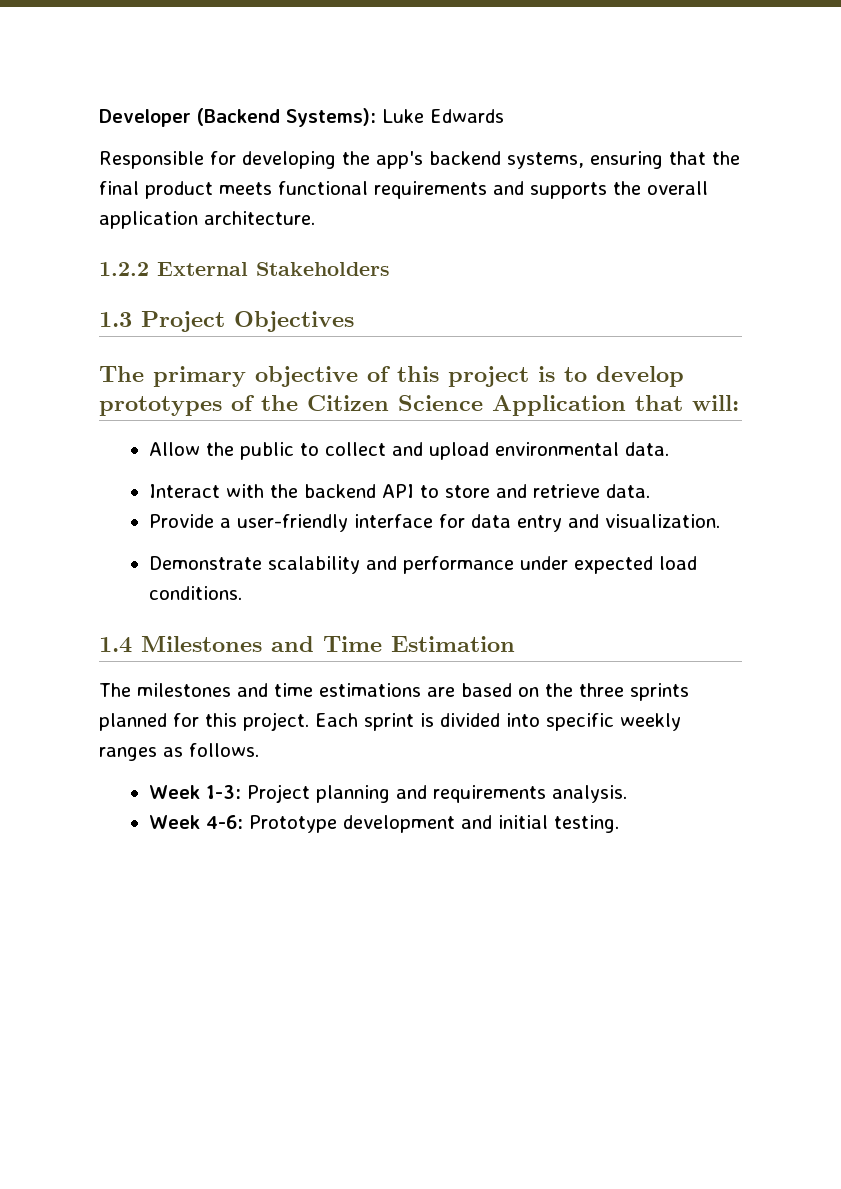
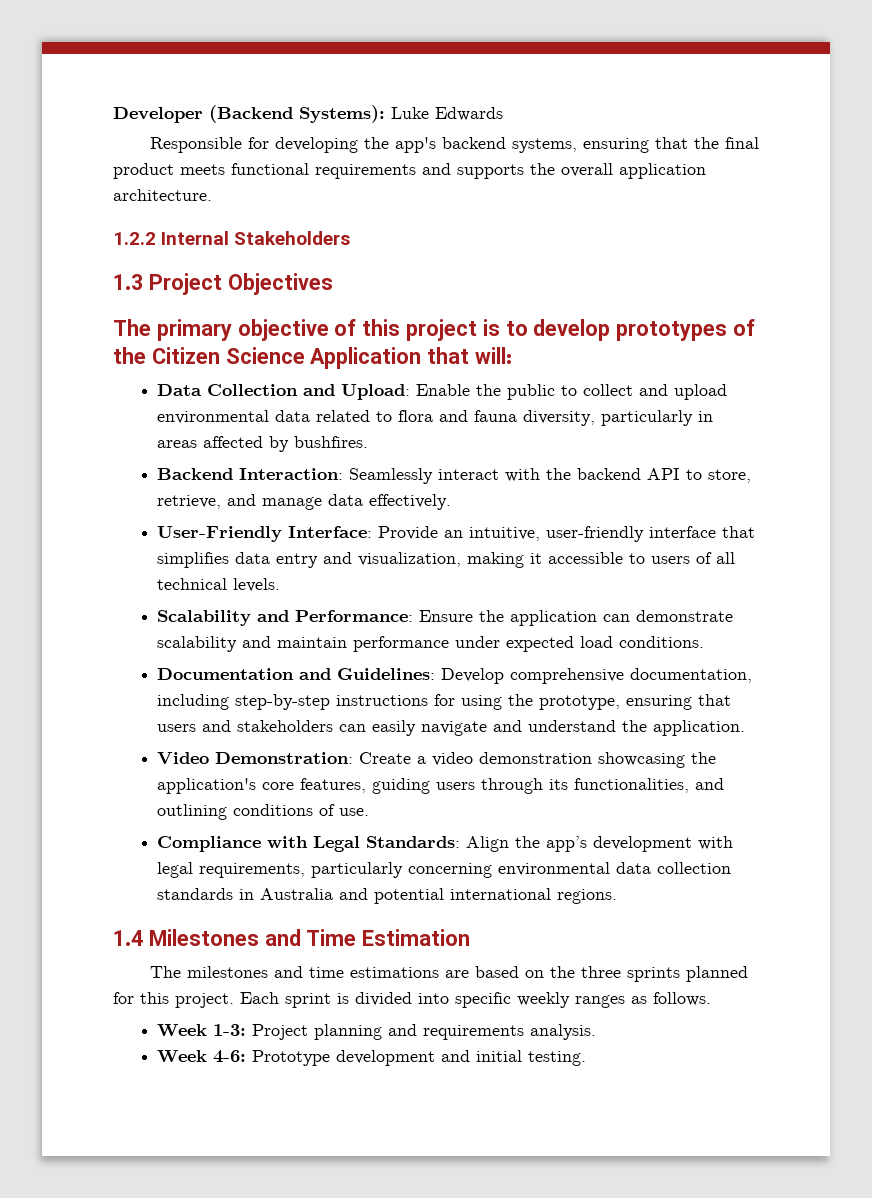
[157,262,248,276] External -> [161,231,230,245] Internal
[148,442,200,456] Allow -> [157,384,471,400] Data Collection and Upload: Enable
[624,442,669,456] [148,484,220,498] data. // Interact -> [275,410,714,426] [157,436,369,452] [157,468,500,484] data related to flora and fauna diversity, particularly in areas affected by bushfires. // Backend Interaction: Seamlessly interact
[444,484,650,498] [148,514,720,532] [148,556,262,570] store and retrieve data. // Provide a user-friendly interface for data entry and visualization. // Demonstrate -> [708,469,752,483] [157,494,452,510] [157,526,756,542] [157,552,736,568] [157,578,281,592] [157,610,734,626] store, retrieve, and manage data effectively. // User-Friendly Interface: Provide an intuitive, user-friendly interface that simplifies data entry and visualization, making it accessible to users of all technical levels. // Scalability and Performance: Ensure the application can demonstrate
(397, 563) none -> [277,637,348,648] maintain
(242, 593) none -> [157,668,753,684] [157,694,732,710] [157,720,746,736] [157,752,717,768] [157,778,725,794] [157,804,370,820] [157,836,734,852] [157,862,732,878] [157,888,618,904] // Documentation and Guidelines: Develop comprehensive documentation, including step-by-step instructions for using the prototype, ensuring that users and stakeholders can easily navigate and understand the application. // Video Demonstration: Create a video demonstration showcasing the application's core features, guiding users through its functionalities, and outlining conditions of use. // Compliance with Legal Standards: Align the app’s development with legal requirements, particularly concerning environmental data collection standards in Australia and potential international regions.

